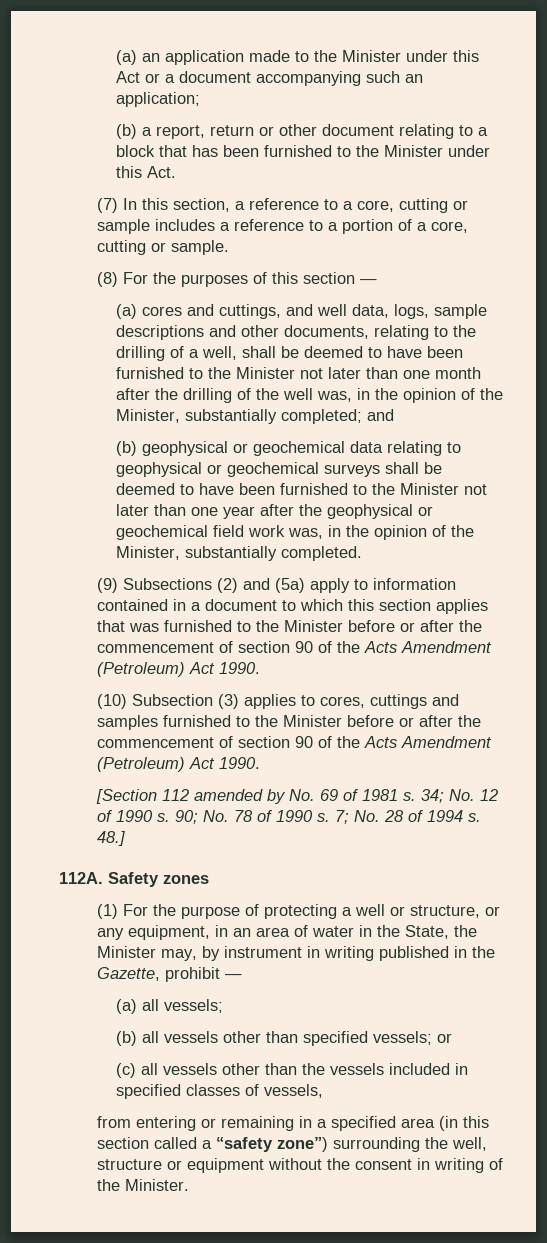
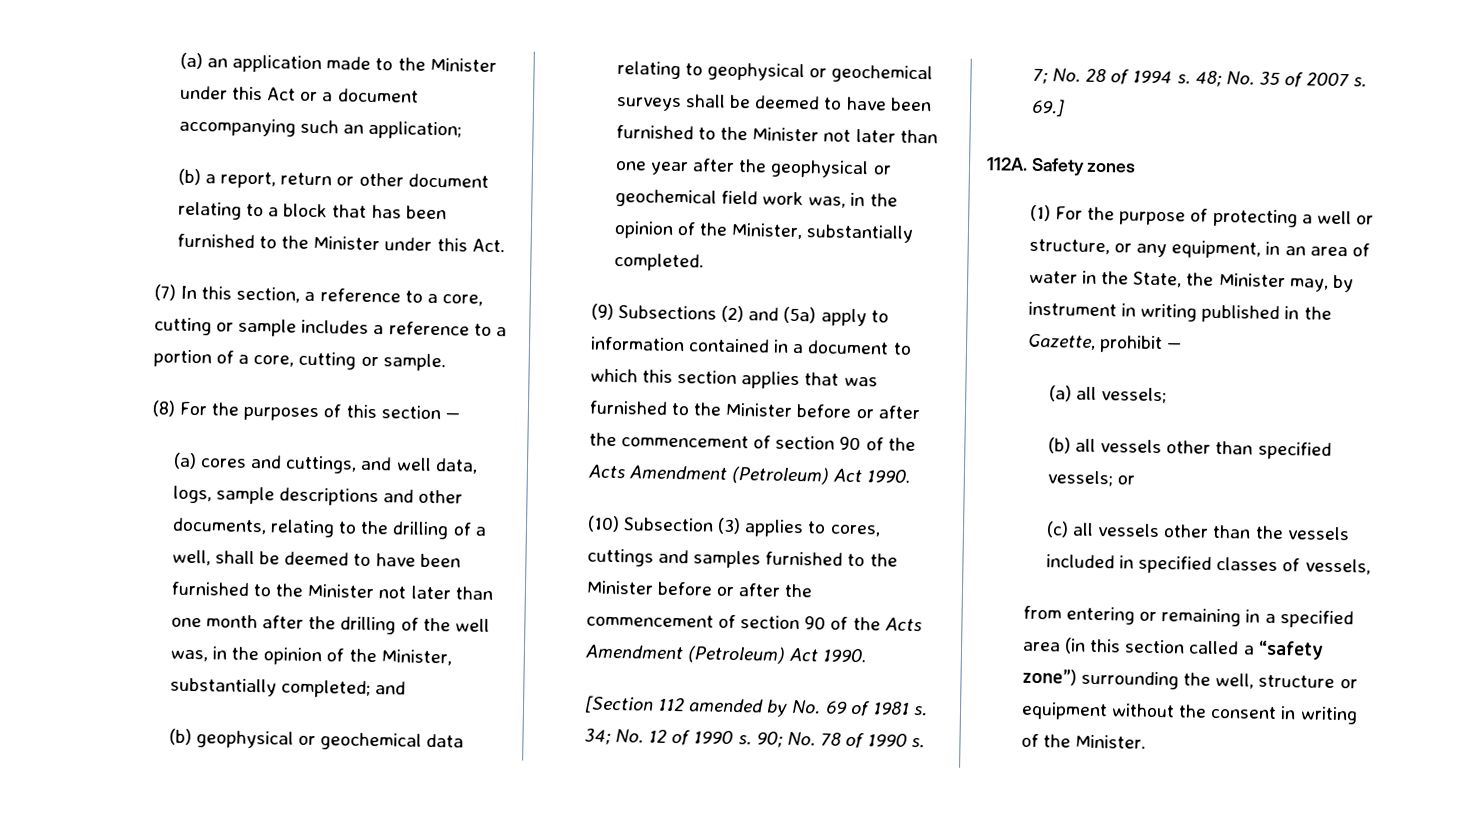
[96,831,125,846] 48.] -> [1194,70,1368,88] [1030,98,1065,117] 48; No. 35 of 2007 s. 69.]

